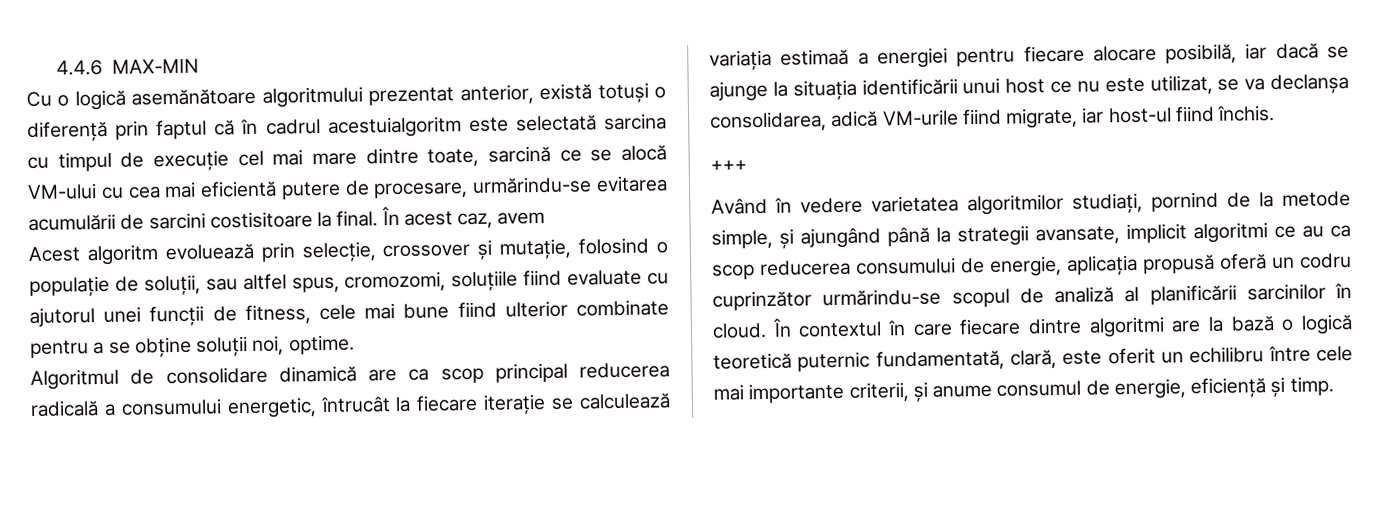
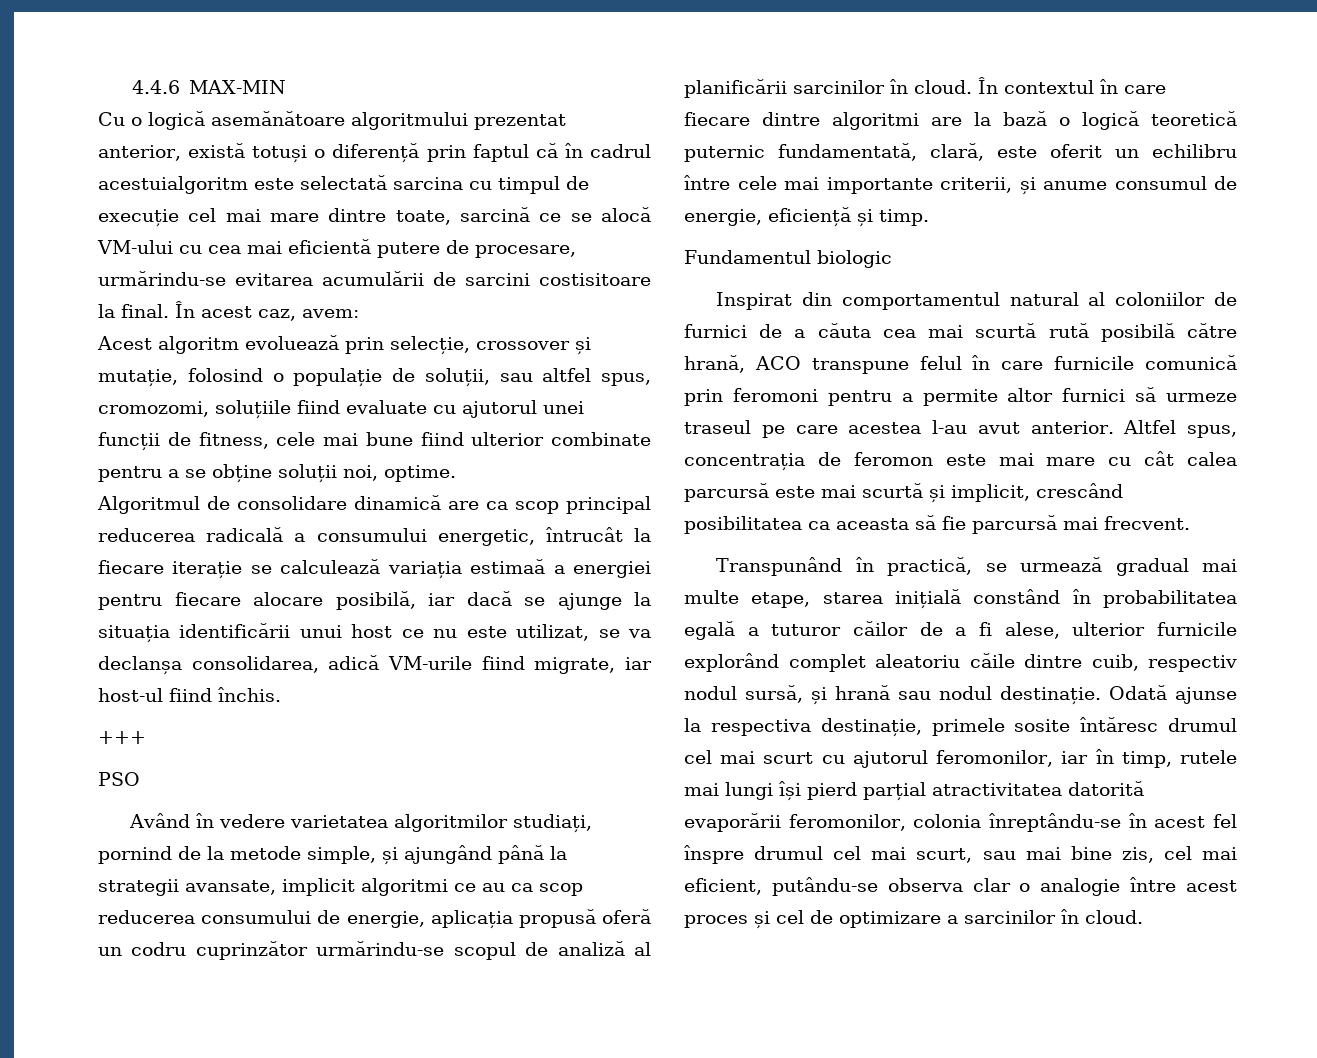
[497,211,546,225] avem -> [302,309,359,318] avem:
(747, 165) none -> [98,772,140,786] // PSO
(1334, 386) none -> [684,250,892,268] [716,292,1237,310] [684,323,1237,342] [684,355,1237,374] [684,387,1237,406] [684,420,1237,438] [684,451,1237,471] [684,483,1123,503] [684,515,1190,534] [716,557,1237,576] [684,589,1237,609] [684,621,1237,640] [684,653,1237,672] [684,685,1237,705] [684,717,1237,737] [684,749,1237,768] [684,781,1144,801] [684,813,1237,832] [684,845,1237,864] [684,877,1237,896] [684,909,1143,929] // Fundamentul biologic // Inspirat din comportamentul natural al coloniilor de furnici de a căuta cea mai scurtă rută posibilă către hrană, ACO transpune felul în care furnicile comunică prin feromoni pentru a permite altor furnici să urmeze traseul pe care acestea l-au avut anterior. Altfel spus, concentrația de feromon este mai mare cu cât calea parcursă este mai scurtă și implicit, crescând posibilitatea ca aceasta să fie parcursă mai frecvent. // Transpunând în practică, se urmează gradual mai multe etape, starea inițială constând în probabilitatea egală a tuturor căilor de a fi alese, ulterior furnicile explorând complet aleatoriu căile dintre cuib, respectiv nodul sursă, și hrană sau nodul destinație. Odată ajunse la respectiva destinație, primele sosite întăresc drumul cel mai scurt cu ajutorul feromonilor, iar în timp, rutele mai lungi își pierd parțial atractivitatea datorită evaporării feromonilor, colonia înreptându-se în acest fel înspre drumul cel mai scurt, sau mai bine zis, cel mai eficient, putându-se observa clar o analogie între acest proces și cel de optimizare a sarcinilor în cloud.

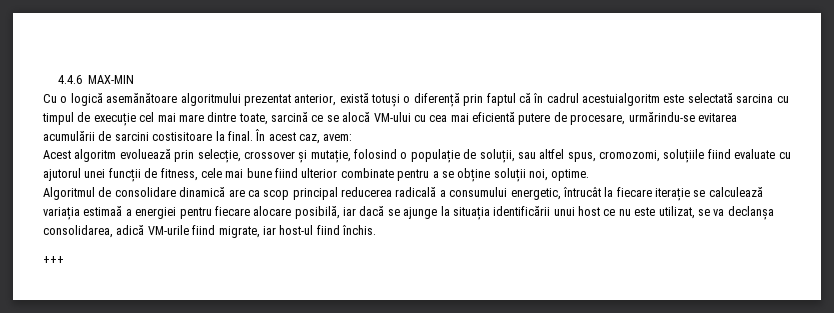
[98,772,140,786] [129,813,593,833] [98,845,567,865] [98,878,583,896] [98,909,651,929] [98,941,652,960] [684,77,1166,98] [684,111,1237,130] [684,143,1237,162] [684,175,1237,195] [684,207,929,227] [684,250,892,268] [716,292,1237,310] [684,323,1237,342] [684,355,1237,374] [684,387,1237,406] [684,420,1237,438] [684,451,1237,471] [684,483,1123,503] [684,515,1190,534] [716,557,1237,576] [684,589,1237,609] [684,621,1237,640] [684,653,1237,672] [684,685,1237,705] [684,717,1237,737] [684,749,1237,768] [684,781,1144,801] [684,813,1237,832] [684,845,1237,864] [684,877,1237,896] [684,909,1143,929] // PSO // Având în vedere varietatea algoritmilor studiați, pornind de la metode simple, și ajungând până la strategii avansate, implicit algoritmi ce au ca scop reducerea consumului de energie, aplicația propusă oferă un codru cuprinzător urmărindu-se scopul de analiză al planificării sarcinilor în cloud. În contextul în care fiecare dintre algoritmi are la bază o logică teoretică puternic fundamentată, clară, este oferit un echilibru între cele mai importante criterii, și anume consumul de energie, eficiență și timp. // Fundamentul biologic // Inspirat din comportamentul natural al coloniilor de furnici de a căuta cea mai scurtă rută posibilă către hrană, ACO transpune felul în care furnicile comunică prin feromoni pentru a permite altor furnici să urmeze traseul pe care acestea l-au avut anterior. Altfel spus, concentrația de feromon este mai mare cu cât calea parcursă este mai scurtă și implicit, crescând posibilitatea ca aceasta să fie parcursă mai frecvent. // Transpunând în practică, se urmează gradual mai multe etape, starea inițială constând în probabilitatea egală a tuturor căilor de a fi alese, ulterior furnicile explorând complet aleatoriu căile dintre cuib, respectiv nodul sursă, și hrană sau nodul destinație. Odată ajunse la respectiva destinație, primele sosite întăresc drumul cel mai scurt cu ajutorul feromonilor, iar în timp, rutele mai lungi își pierd parțial atractivitatea datorită evaporării feromonilor, colonia înreptându-se în acest fel înspre drumul cel mai scurt, sau mai bine zis, cel mai eficient, putându-se observa clar o analogie între acest proces și cel de optimizare a sarcinilor în cloud. -> (64, 260) none

